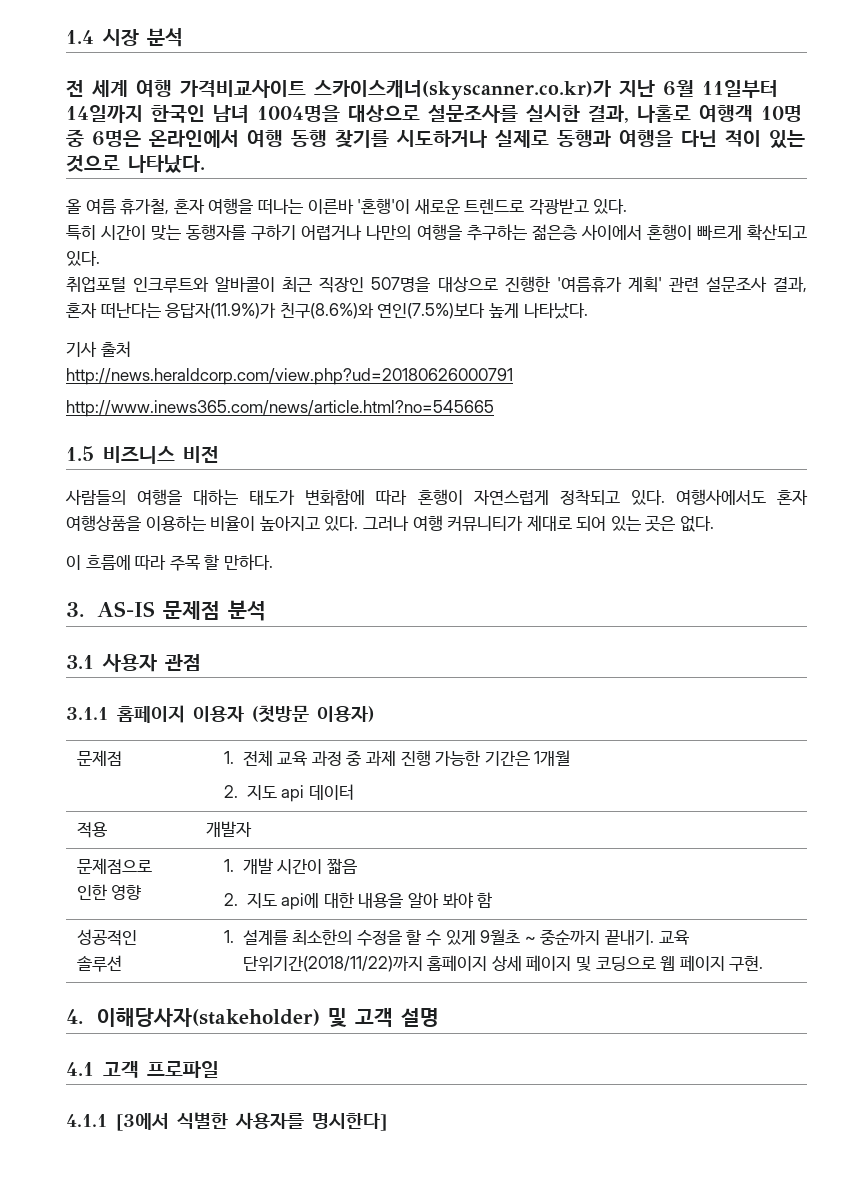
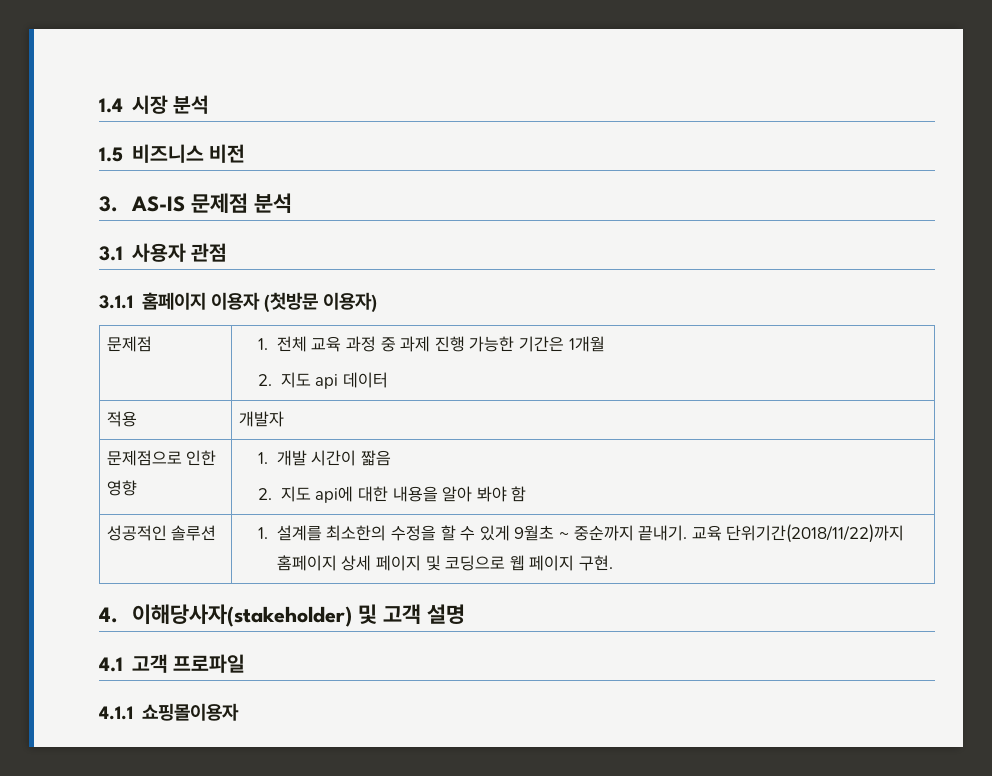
[66,80,778,100] [66,104,802,123] [66,129,805,148] [66,155,205,173] [66,198,628,215] [66,224,808,241] [66,251,100,266] [66,276,808,293] [66,303,588,319] [66,341,131,357] [66,368,513,385] [66,400,494,417] [66,446,219,464] [65,489,808,506] [66,515,715,532] [66,554,273,571] 전 세계 여행 가격비교사이트 스카이스캐너(skyscanner.co.kr)가 지난 6월 11일부터 14일까지 한국인 남녀 1004명을 대상으로 설문조사를 실시한 결과, 나홀로 여행객 10명 중 6명은 온라인에서 여행 동행 찾기를 시도하거나 실제로 동행과 여행을 다닌 적이 있는 것으로 나타났다. // 올 여름 휴가철, 혼자 여행을 떠나는 이른바 '혼행'이 새로운 트렌드로 각광받고 있다. // 특히 시간이 맞는 동행자를 구하기 어렵거나 나만의 여행을 추구하는 젊은층 사이에서 혼행이 빠르게 확산되고 있다. // 취업포털 인크루트와 알바콜이 최근 직장인 507명을 대상으로 진행한 '여름휴가 계획' 관련 설문조사 결과, 혼자 떠난다는 응답자(11.9%)가 친구(8.6%)와 연인(7.5%)보다 높게 나타났다. // 기사 출처 // http://news.heraldcorp.com/view.php?ud=20180626000791 // http://www.inews365.com/news/article.html?no=545665 // 1.5 비즈니스 비전 // 사람들의 여행을 대하는 태도가 변화함에 따라 혼행이 자연스럽게 정착되고 있다. 여행사에서도 혼자 여행상품을 이용하는 비율이 높아지고 있다. 그러나 여행 커뮤니티가 제대로 되어 있는 곳은 없다. // 이 흐름에 따라 주목 할 만하다. -> [99,144,246,163] 1.5 비즈니스 비전
[115,1112,387,1131] [3에서 식별한 사용자를 명시한다] -> [141,703,239,721] 쇼핑몰이용자

